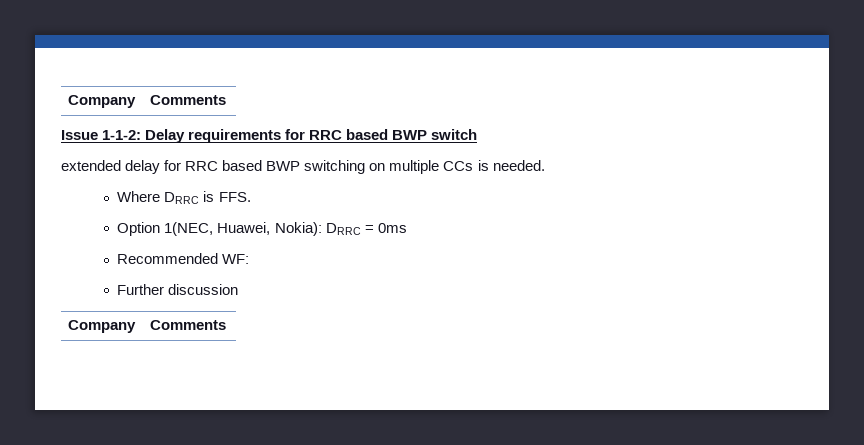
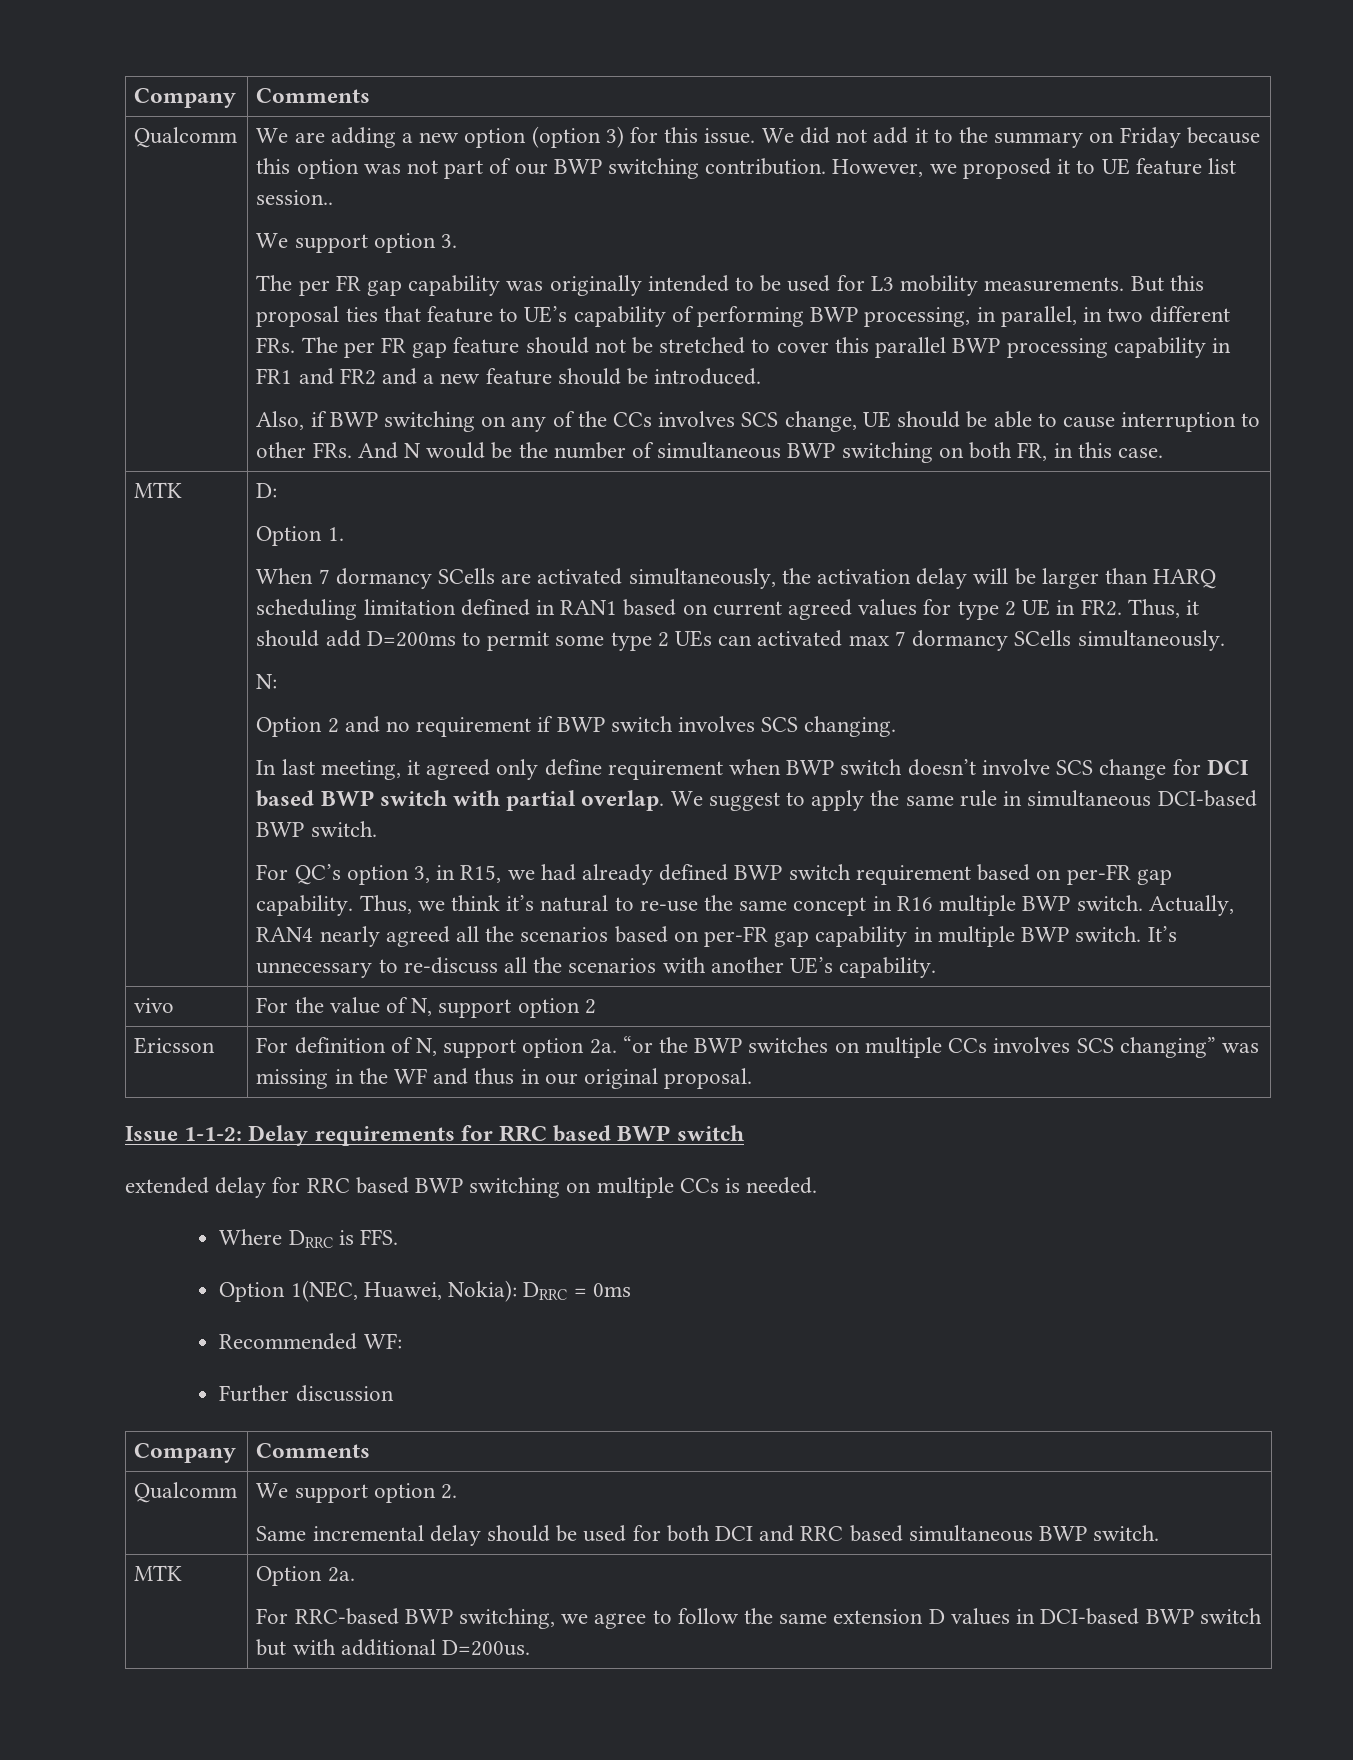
[68,95,137,108] [150,95,227,105] Company | Comments -> [134,88,237,108] [256,88,371,103] [134,127,238,148] [256,126,1260,148] [256,158,1236,179] [256,190,334,205] [256,233,457,253] [256,275,1204,296] [256,306,1230,327] [256,337,1231,358] [256,368,762,385] [256,411,1261,432] [256,442,1163,463] [134,482,183,498] [256,483,278,498] [256,526,344,546] [256,568,1217,589] [256,599,1199,620] [256,630,1225,651] [256,674,278,689] [256,716,897,737] [256,759,1248,780] [256,790,1257,811] [256,821,377,837] [256,864,1172,885] [256,895,1234,916] [256,926,1177,947] [256,957,937,978] [134,998,175,1013] [256,997,596,1018] [134,1037,216,1054] [256,1036,1259,1058] [256,1068,753,1089] Company | Comments // Qualcomm | We are adding a new option (option 3) for this issue. We did not add it to the summary on Friday because this option was not part of our BWP switching contribution. However, we proposed it to UE feature list session.. // We support option 3. // The per FR gap capability was originally intended to be used for L3 mobility measurements. But this proposal ties that feature to UE’s capability of performing BWP processing, in parallel, in two different FRs. The per FR gap feature should not be stretched to cover this parallel BWP processing capability in FR1 and FR2 and a new feature should be introduced. // Also, if BWP switching on any of the CCs involves SCS change, UE should be able to cause interruption to other FRs. And N would be the number of simultaneous BWP switching on both FR, in this case. // MTK | D: // Option 1. // When 7 dormancy SCells are activated simultaneously, the activation delay will be larger than HARQ scheduling limitation defined in RAN1 based on current agreed values for type 2 UE in FR2. Thus, it should add D=200ms to permit some type 2 UEs can activated max 7 dormancy SCells simultaneously. // N: // Option 2 and no requirement if BWP switch involves SCS changing. // In last meeting, it agreed only define requirement when BWP switch doesn’t involve SCS change for DCI based BWP switch with partial overlap. We suggest to apply the same rule in simultaneous DCI-based BWP switch. // For QC’s option 3, in R15, we had already defined BWP switch requirement based on per-FR gap capability. Thus, we think it’s natural to re-use the same concept in R16 multiple BWP switch. Actually, RAN4 nearly agreed all the scenarios based on per-FR gap capability in multiple BWP switch. It’s unnecessary to re-discuss all the scenarios with another UE’s capability. // vivo | For the value of N, support option 2 // Ericsson | For definition of N, support option 2a. “or the BWP switches on multiple CCs involves SCS changing” was missing in the WF and thus in our original proposal.
(227, 325) none -> [134,1482,238,1503] [256,1483,457,1503] [256,1525,1160,1546] [134,1565,183,1581] [256,1566,355,1586] [256,1608,1262,1629] [256,1639,530,1656] // Qualcomm | We support option 2. // Same incremental delay should be used for both DCI and RRC based simultaneous BWP switch. // MTK | Option 2a. // For RRC-based BWP switching, we agree to follow the same extension D values in DCI-based BWP switch but with additional D=200us.

